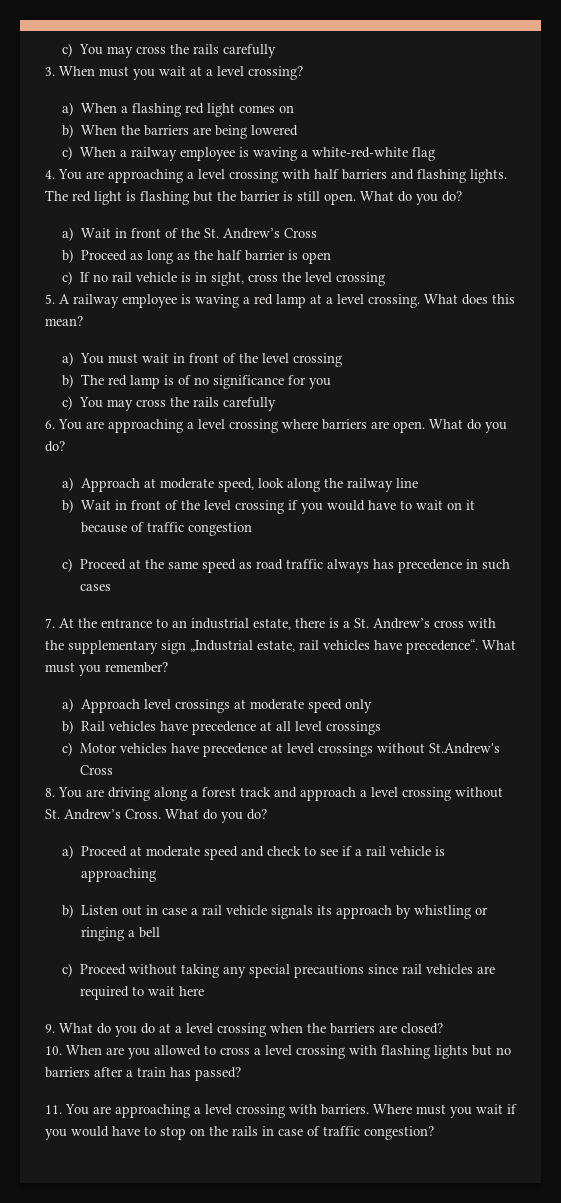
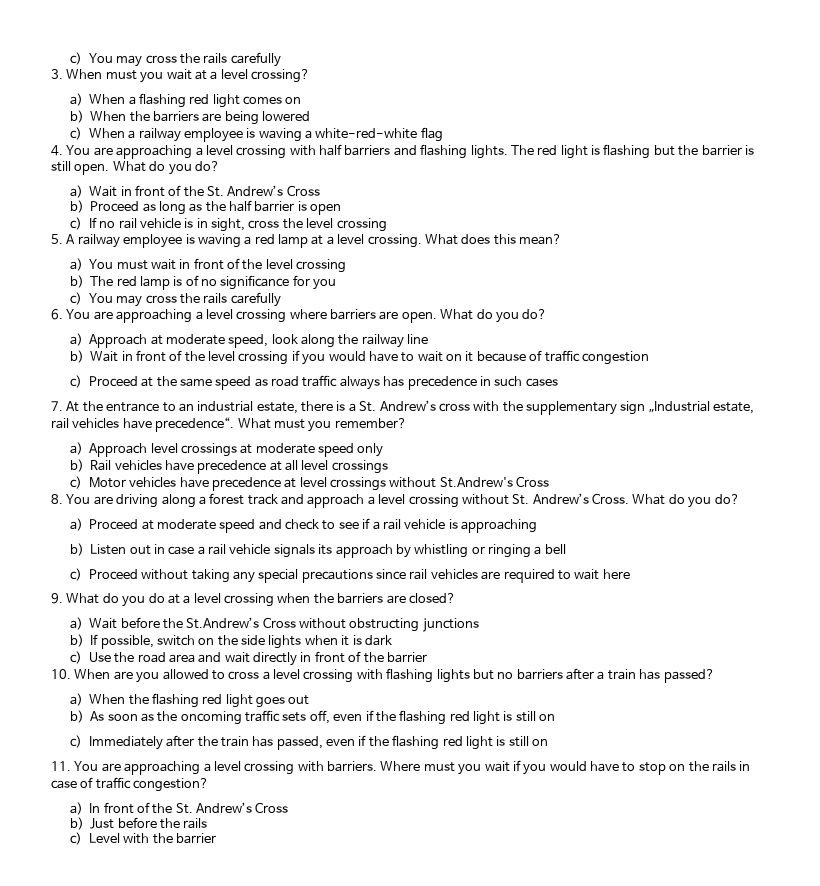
(443, 1028) none -> [69,617,479,632] [69,634,392,649] [69,651,427,666] // a) Wait before the St.Andrew’s Cross without obstructing junctions // b) If possible, switch on the side lights when it is dark // c) Use the road area and wait directly in front of the barrier
(241, 1074) none -> [69,693,310,708] [69,710,556,725] [69,735,549,750] // a) When the flashing red light goes out // b) As soon as the oncoming traffic sets off, even if the flashing red light is still on // c) Immediately after the train has passed, even if the flashing red light is still on
(434, 1133) none -> [69,802,289,815] [69,817,208,830] [69,832,216,845] // a) In front of the St. Andrew’s Cross // b) Just before the rails // c) Level with the barrier

